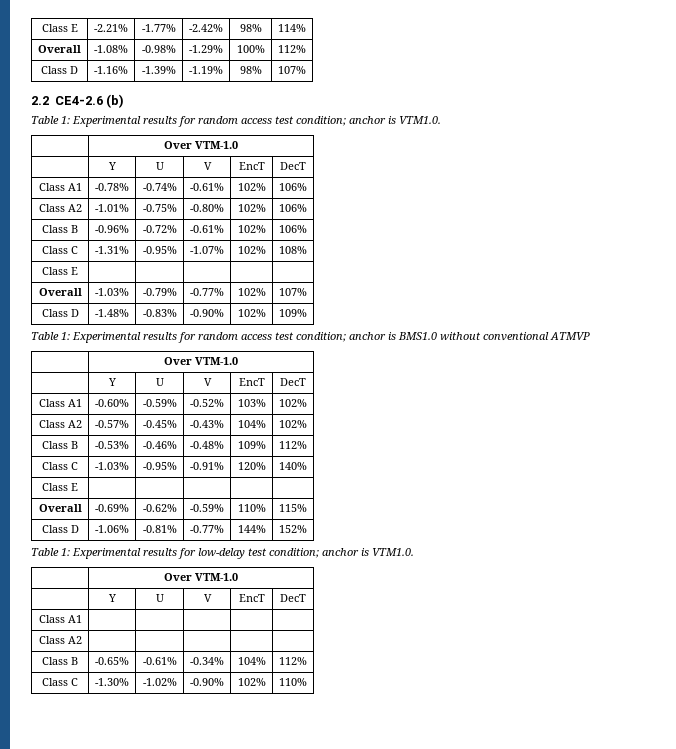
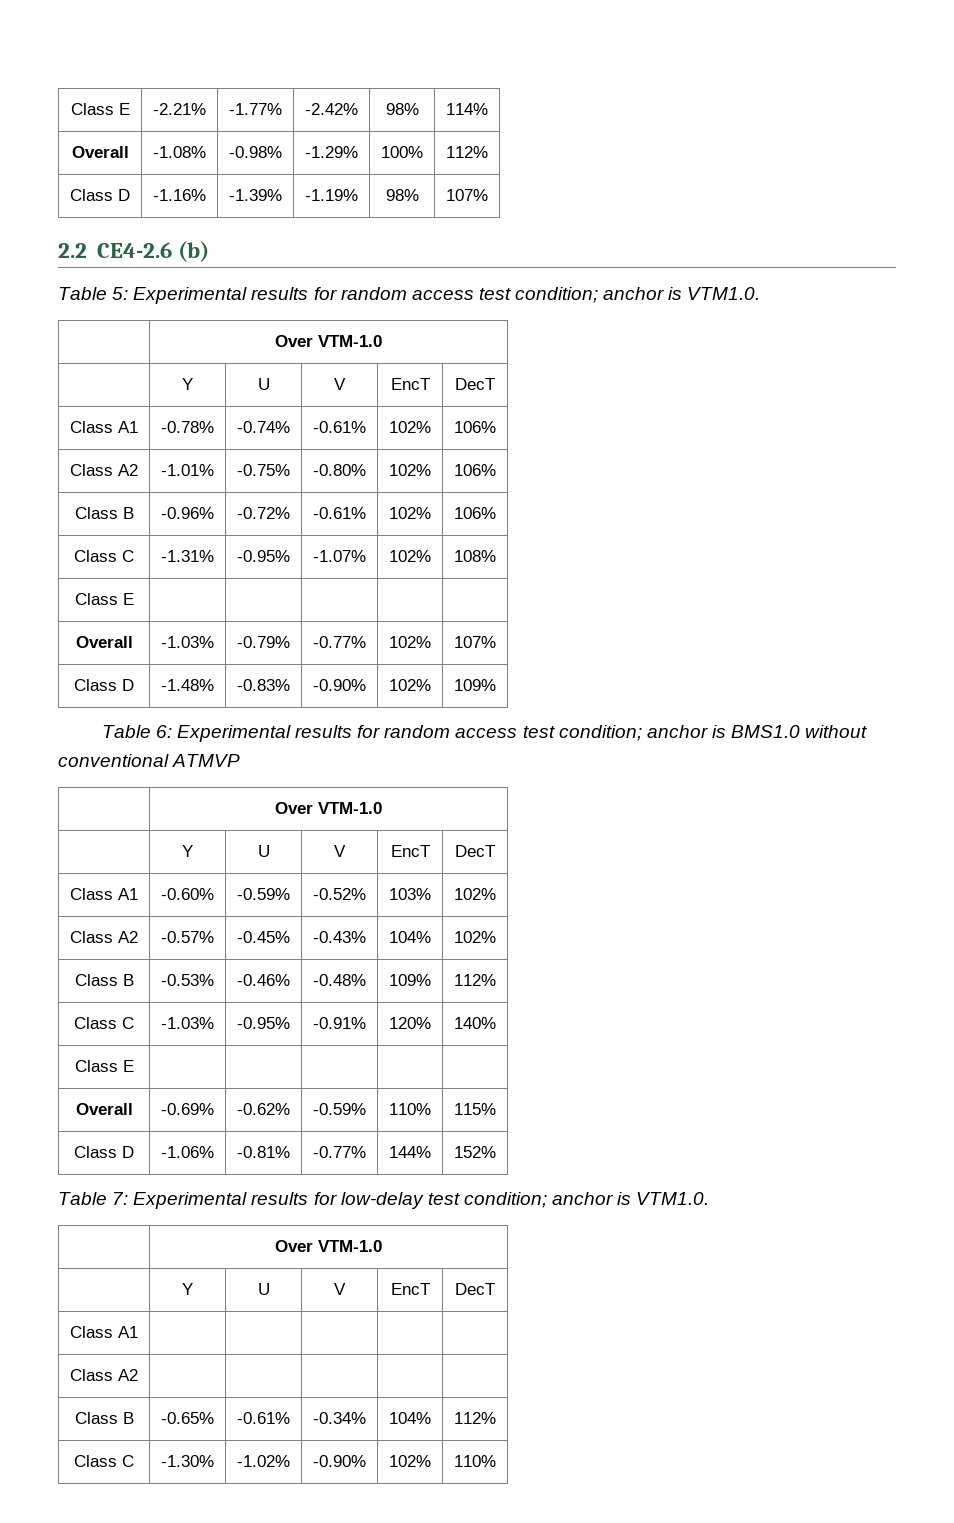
[61,116,70,124] 1: -> [112,287,129,300] 5:
[61,332,70,340] 1: -> [155,725,172,738] 6:
[61,548,70,556] 1: -> [112,1192,129,1205] 7:

